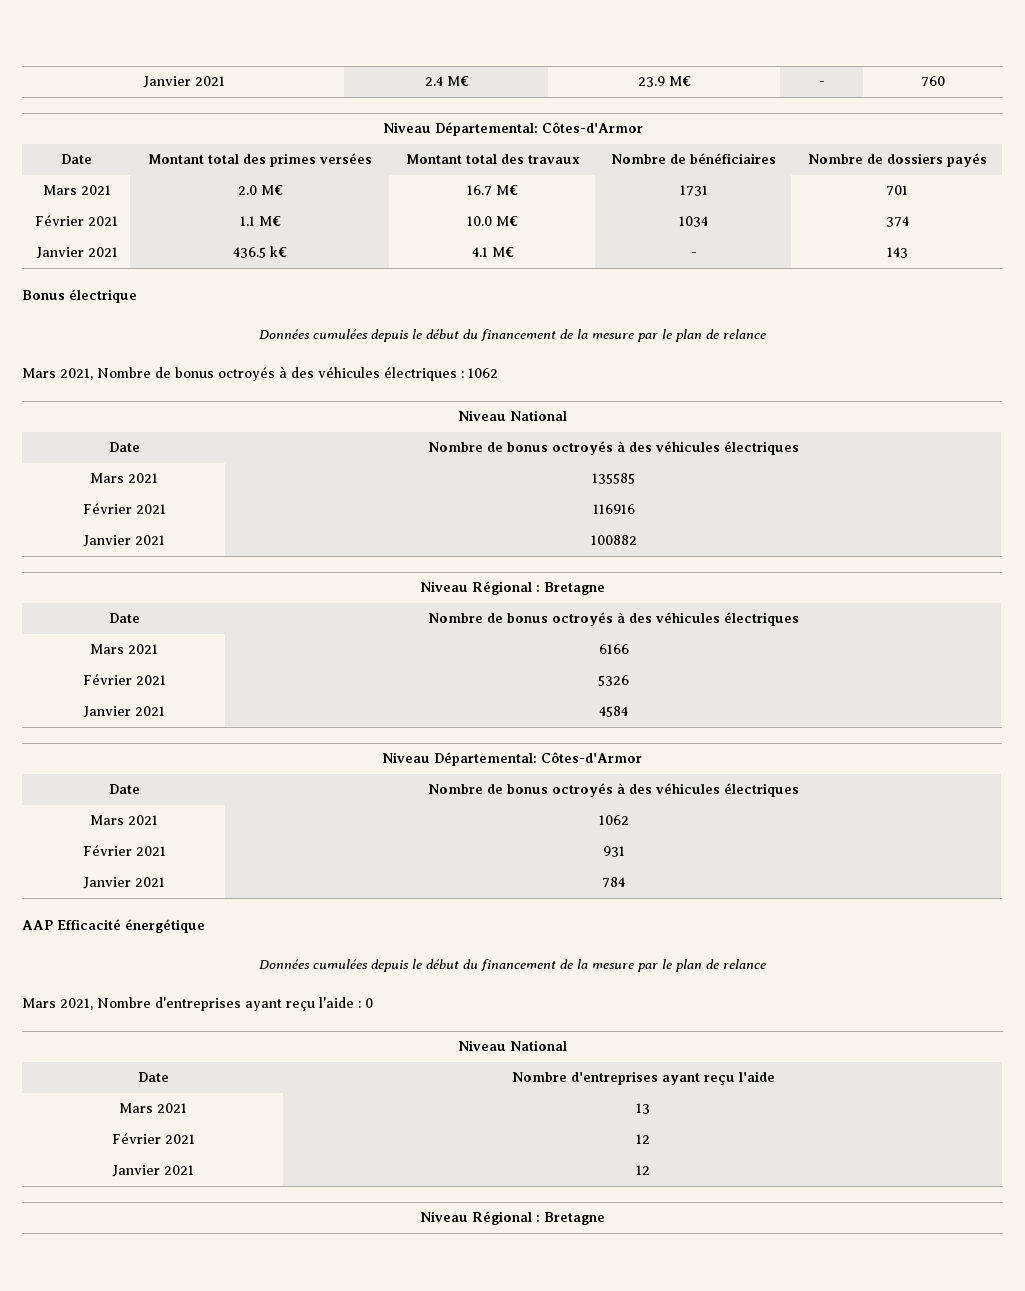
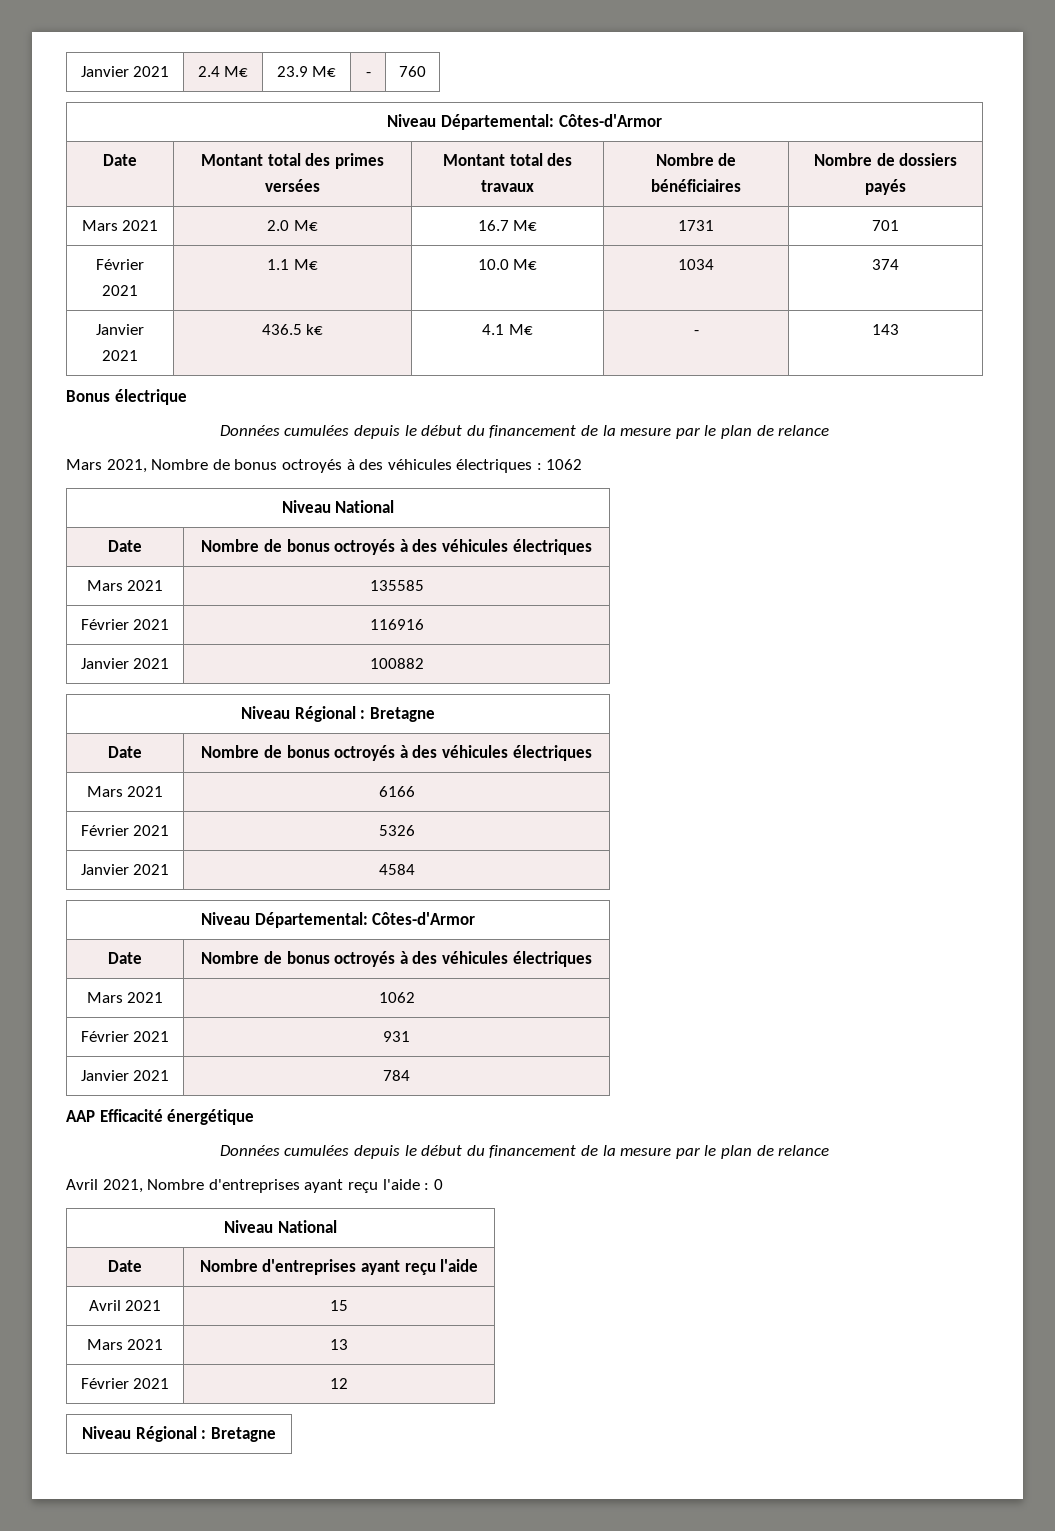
[22,998,56,1008] Mars -> [66,1179,98,1190] Avril
(775, 1076) none -> [88,1300,162,1311] [330,1300,348,1311] // Avril 2021 | 15
[112,1165,194,1177] [636,1165,650,1175] // Janvier 2021 | 12 -> (348, 1383) none

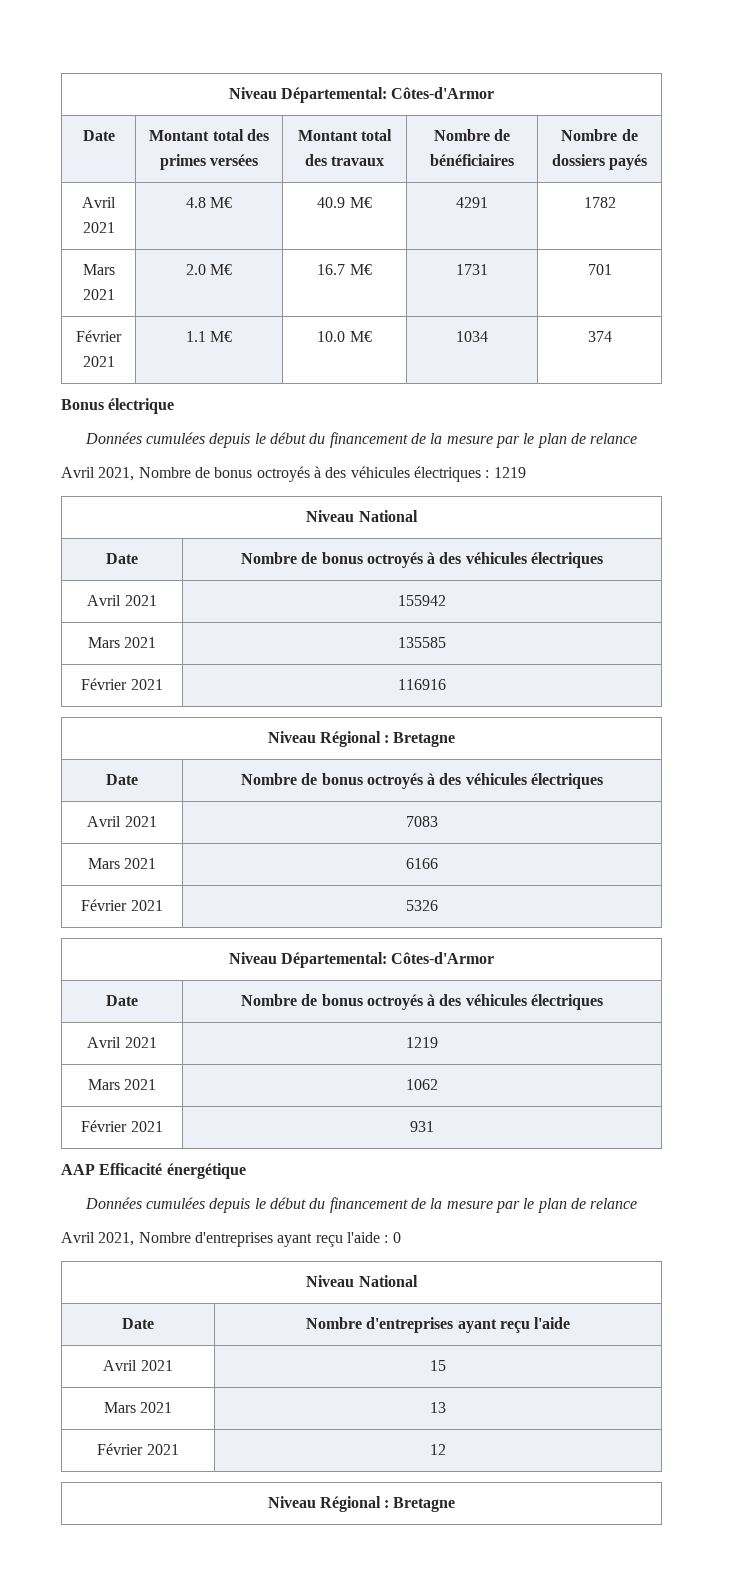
[80,66,170,77] [197,66,249,77] [276,66,337,77] [365,72,371,77] [399,66,426,77] Janvier 2021 | 2.4 M€ | 23.9 M€ | - | 760 // -> (228, 93) none
(906, 187) none -> [82,197,116,208] [82,222,115,233] [185,197,233,208] [317,197,372,208] [456,197,488,208] [583,197,616,208] // Avril 2021 | 4.8 M€ | 40.9 M€ | 4291 | 1782
[96,324,144,335] [102,350,138,361] [261,324,324,335] [482,324,533,335] [693,330,699,335] [872,324,899,335] // Janvier 2021 | 436.5 k€ | 4.1 M€ | - | 143 -> (612, 336) none
[66,459,102,470] Mars -> [61,467,95,478] Avril
[546,459,583,470] 1062 -> [493,467,526,478] 1219
(592, 547) none -> [87,595,157,606] [398,595,446,606] // Avril 2021 | 155942
[80,658,170,669] [369,658,424,669] // Janvier 2021 | 100882 -> (446, 684) none
(592, 753) none -> [87,816,157,827] [406,816,438,827] // Avril 2021 | 7083
[80,864,170,875] [378,864,415,875] // Janvier 2021 | 4584 -> (438, 905) none
(592, 959) none -> [87,1037,157,1048] [406,1037,438,1048] // Avril 2021 | 1219
[80,1070,170,1081] [383,1070,410,1081] // Janvier 2021 | 784 -> (434, 1126) none

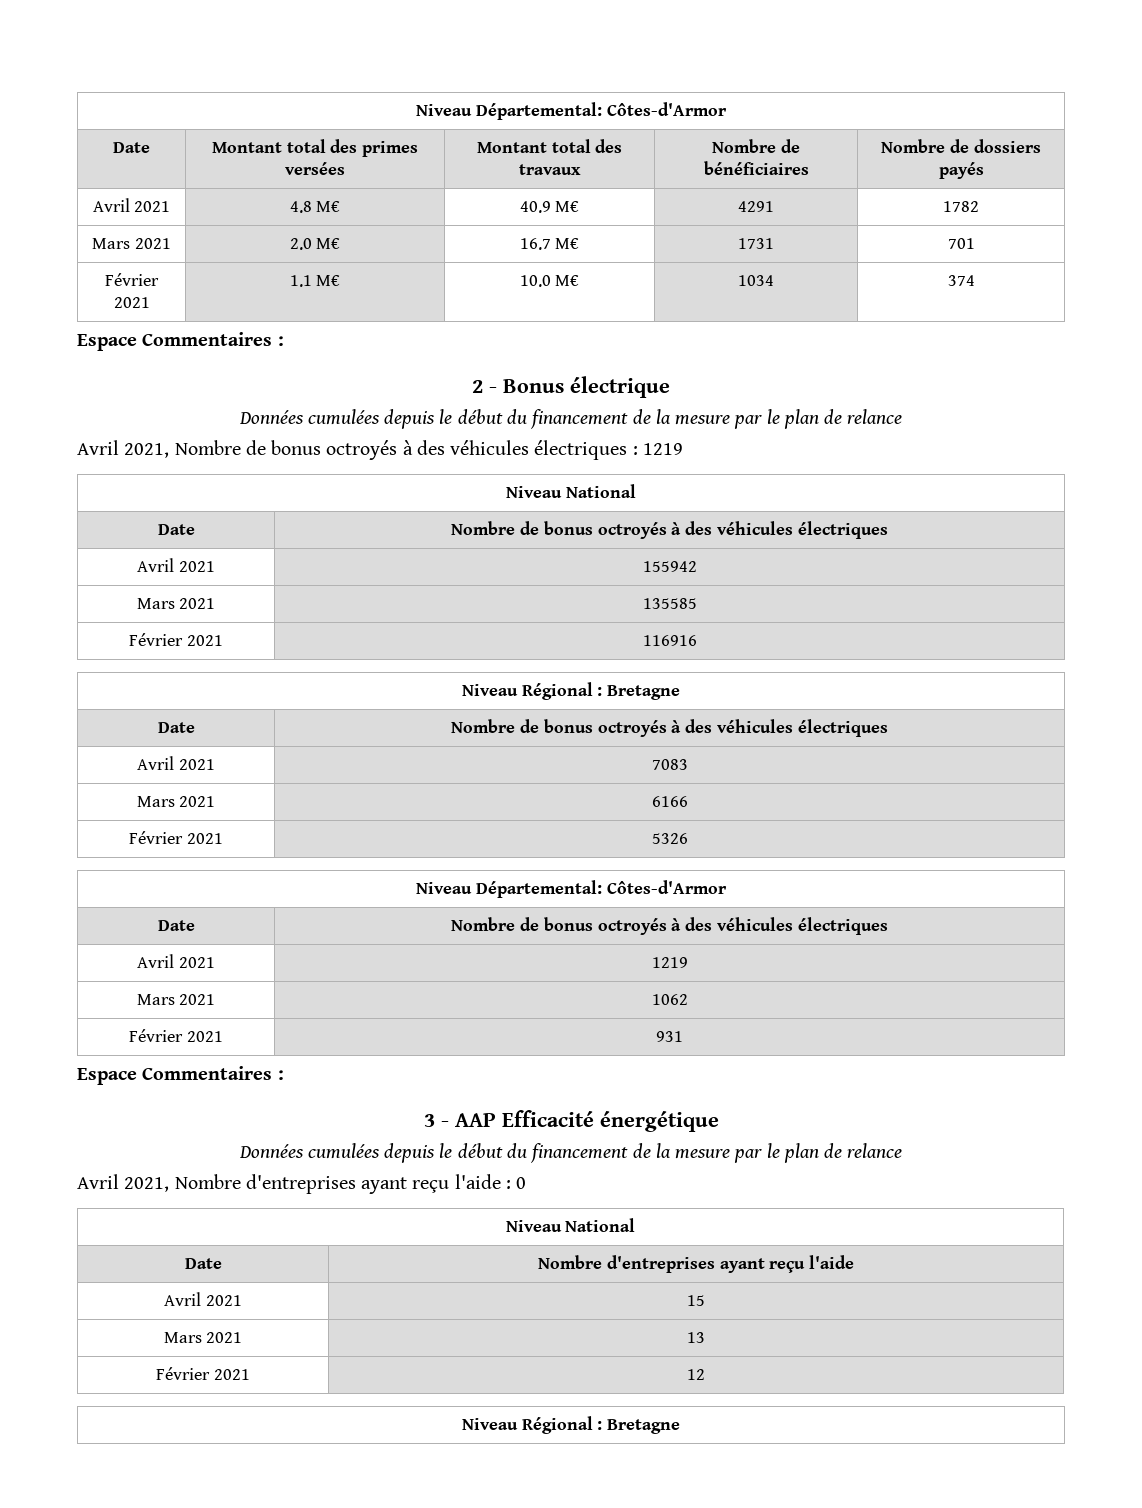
(612, 336) none -> [77,332,284,351] [472,380,497,393] Espace Commentaires : // 2 -
(434, 1126) none -> [77,1066,284,1085] [423,1114,449,1127] Espace Commentaires : // 3 -

